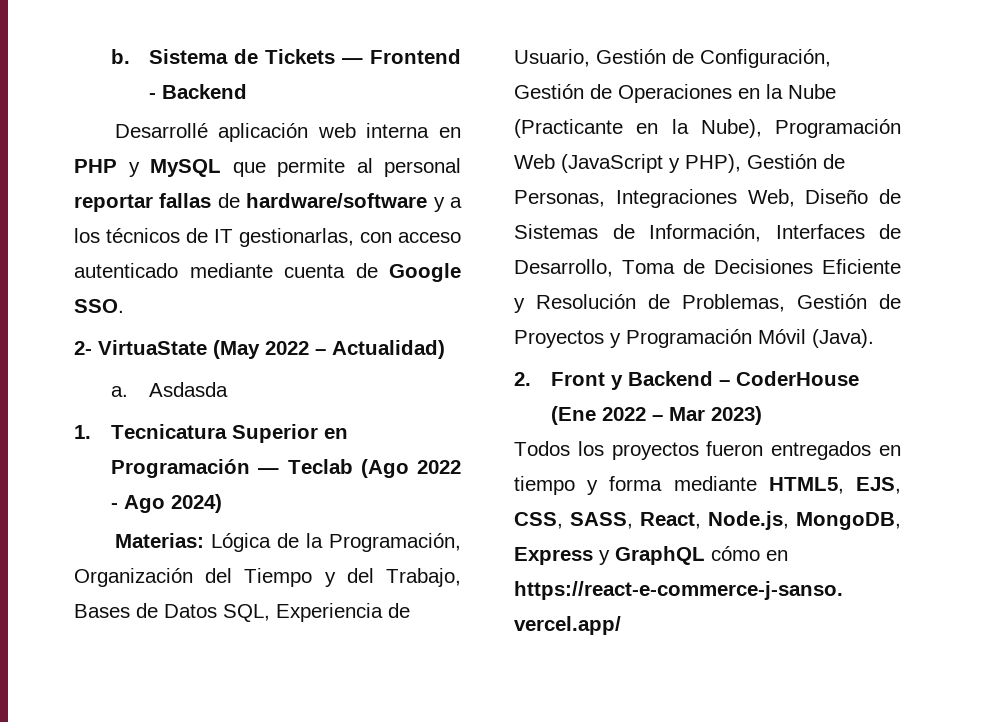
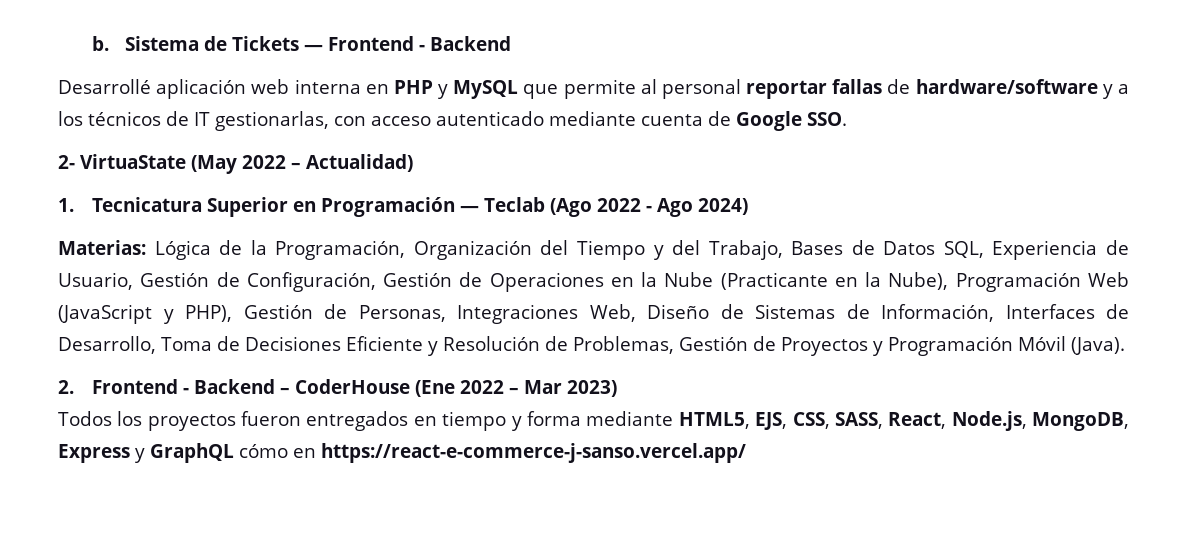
[111,382,228,397] // a. Asdasda -> (413, 163) none
[551,372,624,390] Front y -> [91,379,189,394] Frontend -

